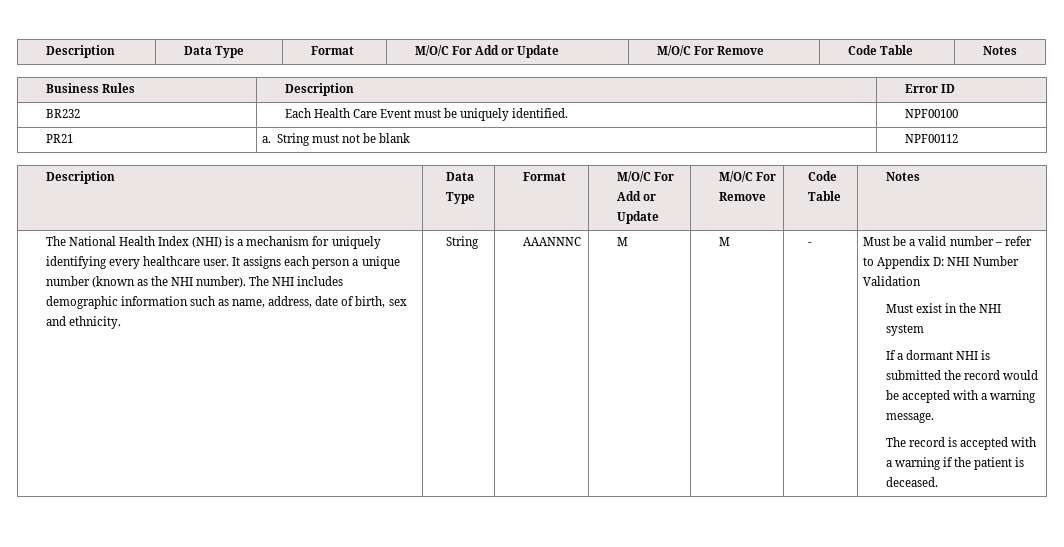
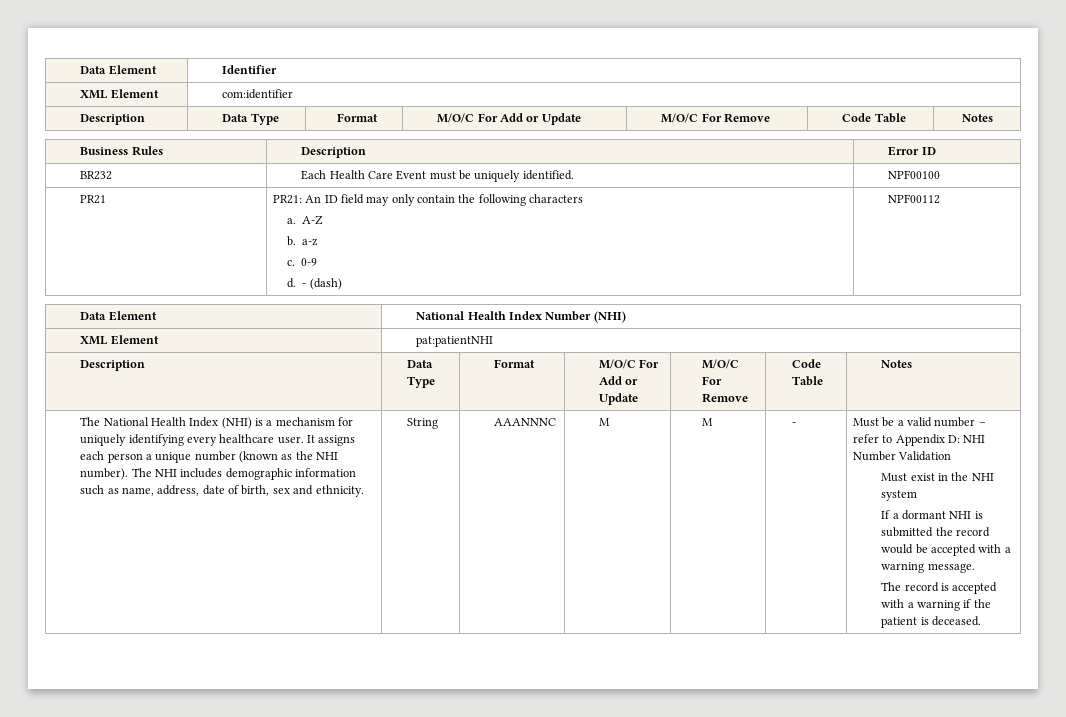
(45, 51) none -> [80,65,157,75] [222,65,278,74] [80,89,159,99] [222,89,294,99] Data Element | Identifier // XML Element | com:identifier //
[262,133,411,146] [904,134,958,143] a. String must not be blank | NPF00112 -> [272,194,584,206] [286,215,324,225] [286,236,319,246] [286,258,318,266] [286,278,342,290] [888,194,941,204] [80,311,157,321] [416,311,626,323] [80,335,159,345] [416,336,494,347] PR21: An ID field may only contain the following characters // a. A-Z // b. a-z // c. 0-9 // d. - (dash) | NPF00112 // Data Element | National Health Index Number (NHI) // XML Element | pat:patientNHI

